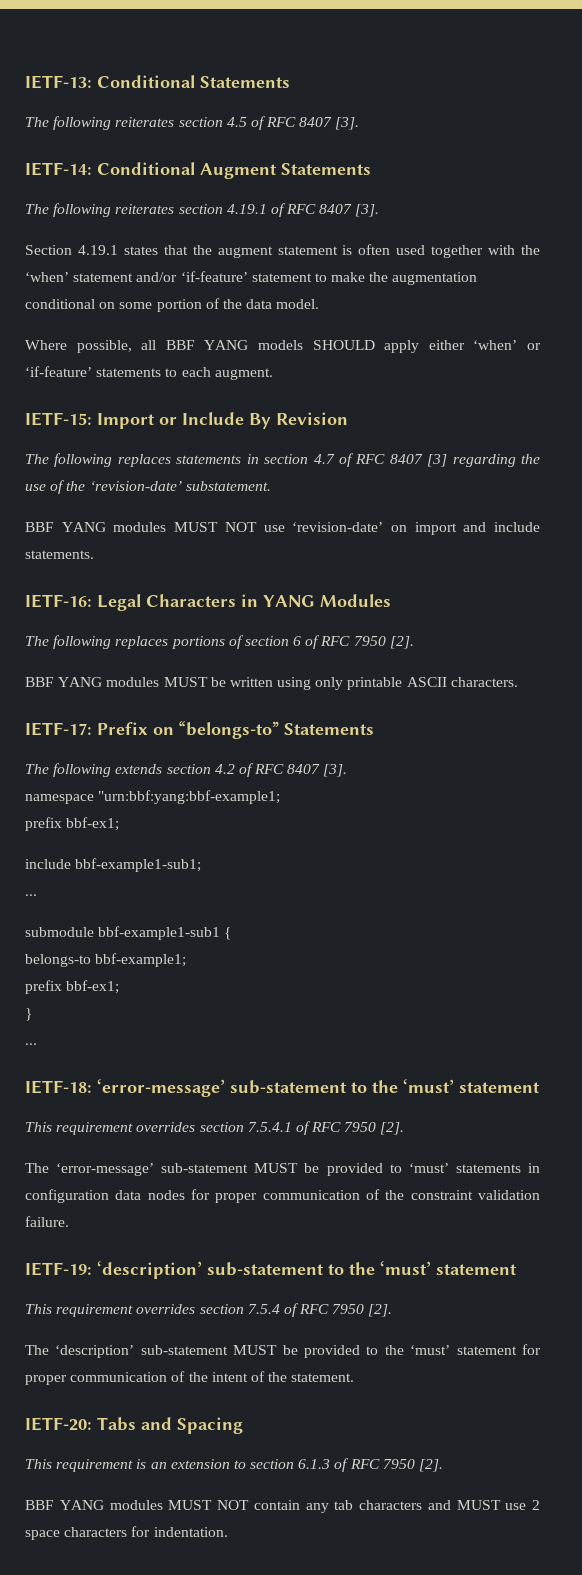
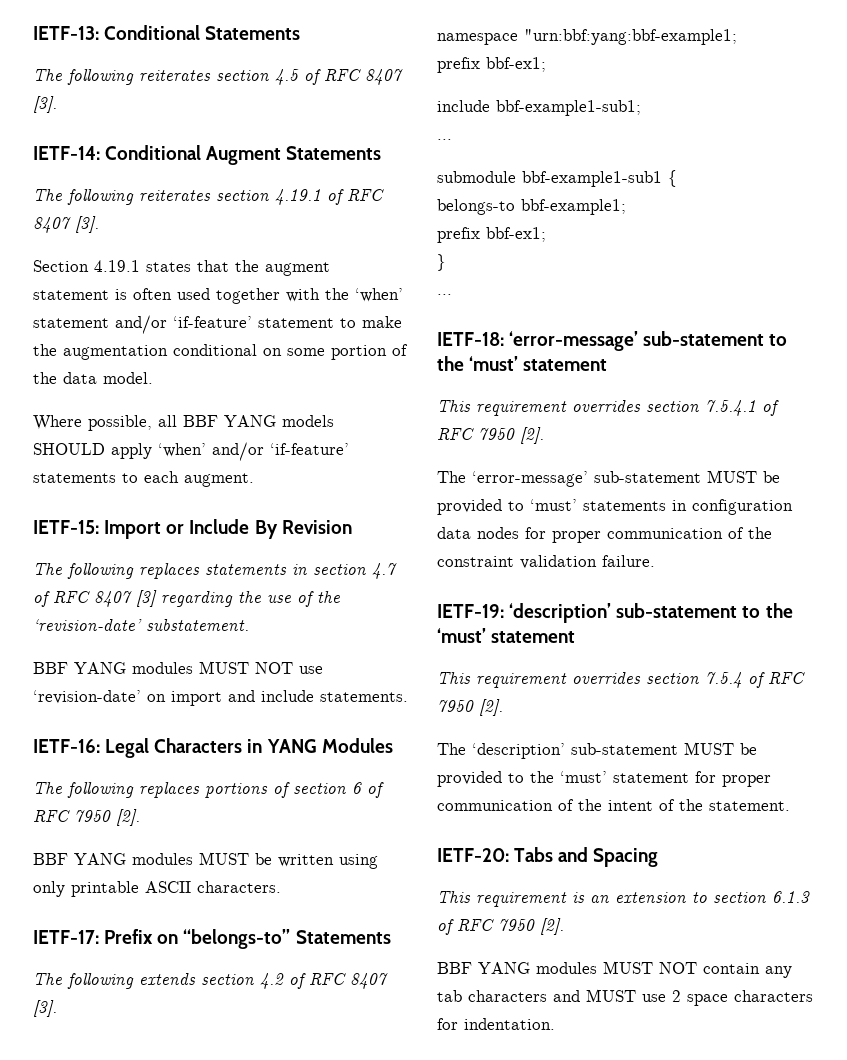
[428,340,542,350] either ‘when’ or -> [158,442,264,461] ‘when’ and/or

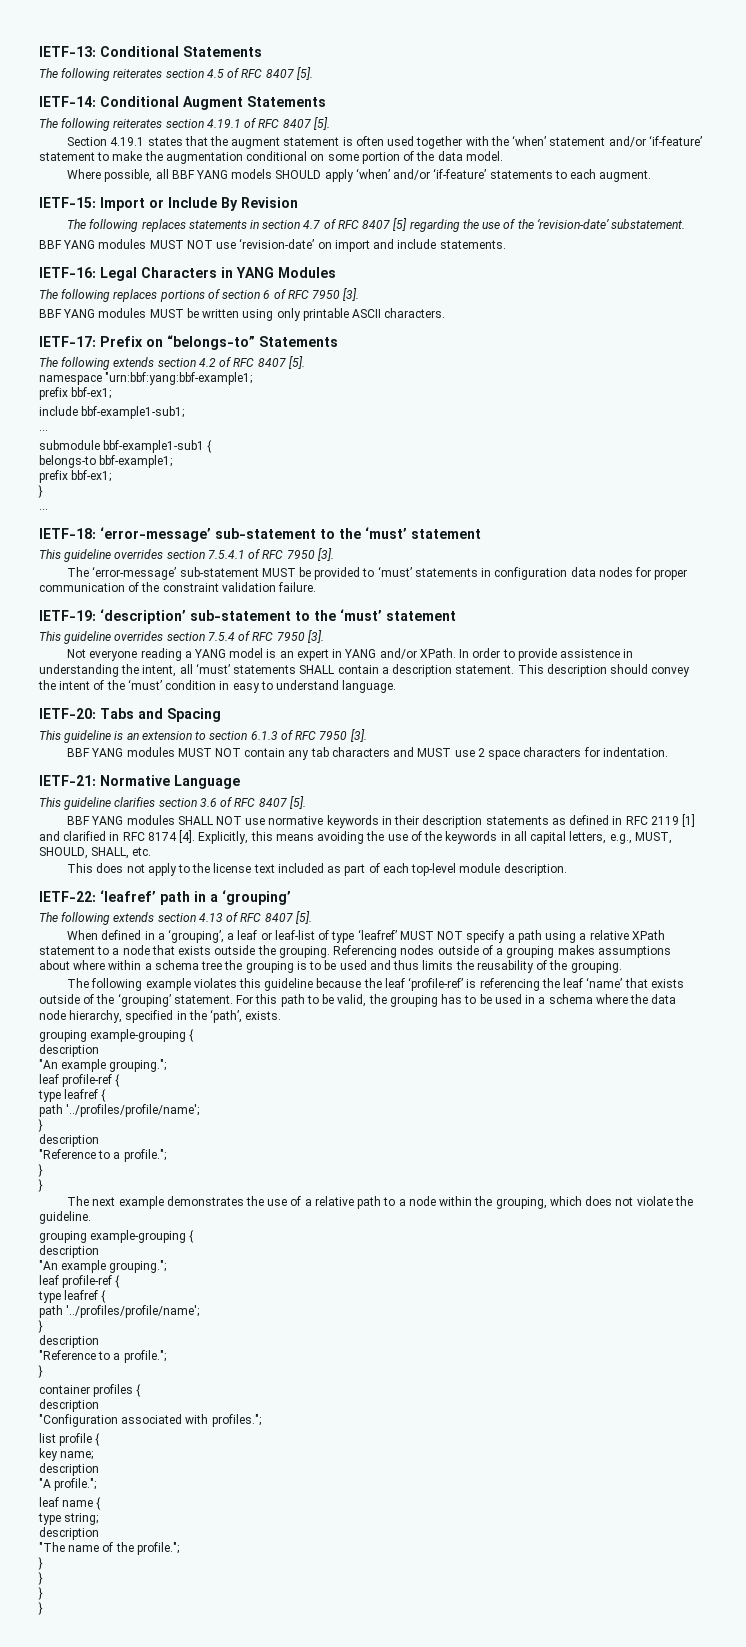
[33,96,57,113] [3]. -> [296,67,313,80] [5].
[75,216,99,233] [3]. -> [313,117,330,130] [5].
[136,590,157,607] [3] -> [393,218,408,231] [5]
[116,809,140,826] [2]. -> [343,288,360,301] [3].
[33,1000,57,1017] [3]. -> [288,356,305,369] [5].
[476,401,567,416] requirement -> [64,549,112,562] guideline
[520,427,544,444] [2]. -> [317,548,334,561] [3].
[476,673,567,688] requirement -> [64,631,112,644] guideline
[479,699,503,716] [437,742,757,759] [437,771,771,787] [437,799,790,811] [2]. // The ‘description’ sub-statement MUST be provided to the ‘must’ statement for proper communication of the intent of the statement. -> [307,630,324,643] [67,648,634,661] [39,663,691,677] [38,679,397,693] [3]. // Not everyone reading a YANG model is an expert in YANG and/or XPath. In order to provide assistence in understanding the intent, all ‘must’ statements SHALL contain a description statement. This description should convey the intent of the ‘must’ condition in easy to understand language.
[476,892,567,907] requirement -> [64,730,112,743] guideline
[540,918,564,935] [2]. -> [350,729,367,742] [3].
(555, 1024) none -> [39,775,240,789] [39,796,306,810] [67,814,696,828] [39,830,672,844] [39,847,152,859] [67,863,567,876] [39,890,291,905] [39,911,312,925] [67,929,665,943] [39,945,671,958] [39,960,622,973] [67,977,684,991] [39,993,677,1007] [39,1009,282,1023] [39,1029,195,1042] [39,1044,99,1057] [39,1059,167,1072] [39,1074,121,1087] [38,1089,107,1102] [39,1104,200,1117] [38,1119,43,1132] [39,1134,99,1147] [39,1149,166,1162] [38,1164,43,1177] [38,1179,43,1192] [67,1196,693,1209] [39,1211,91,1224] [39,1230,195,1243] [39,1245,99,1258] [39,1260,167,1273] [39,1275,121,1288] [38,1290,107,1303] [39,1305,200,1318] [38,1320,43,1333] [39,1335,99,1348] [39,1350,166,1363] [38,1365,43,1378] [39,1384,142,1397] [39,1399,99,1412] [39,1414,261,1427] [39,1433,101,1446] [39,1448,94,1461] [39,1463,99,1476] [39,1478,97,1491] [39,1497,102,1510] [38,1513,99,1525] [39,1527,99,1540] [39,1542,179,1555] [38,1557,43,1570] [38,1572,43,1585] [38,1587,43,1600] [38,1602,43,1615] // IETF-21: Normative Language // This guideline clarifies section 3.6 of RFC 8407 [5]. // BBF YANG modules SHALL NOT use normative keywords in their description statements as defined in RFC 2119 [1] and clarified in RFC 8174 [4]. Explicitly, this means avoiding the use of the keywords in all capital letters, e.g., MUST, SHOULD, SHALL, etc. // This does not apply to the license text included as part of each top-level module description. // IETF-22: ‘leafref’ path in a ‘grouping’ // The following extends section 4.13 of RFC 8407 [5]. // When defined in a ‘grouping’, a leaf or leaf-list of type ‘leafref’ MUST NOT specify a path using a relative XPath statement to a node that exists outside the grouping. Referencing nodes outside of a grouping makes assumptions about where within a schema tree the grouping is to be used and thus limits the reusability of the grouping. // The following example violates this guideline because the leaf ‘profile-ref’ is referencing the leaf ‘name’ that exists outside of the ‘grouping’ statement. For this path to be valid, the grouping has to be used in a schema where the data node hierarchy, specified in the ‘path’, exists. // grouping example-grouping { // description // "An example grouping."; // leaf profile-ref { // type leafref { // path '../profiles/profile/name'; // } // description // "Reference to a profile."; // } // } // The next example demonstrates the use of a relative path to a node within the grouping, which does not violate the guideline. // grouping example-grouping { // description // "An example grouping."; // leaf profile-ref { // type leafref { // path '../profiles/profile/name'; // } // description // "Reference to a profile."; // } // container profiles { // description // "Configuration associated with profiles."; // list profile { // key name; // description // "A profile."; // leaf name { // type string; // description // "The name of the profile."; // } // } // } // }

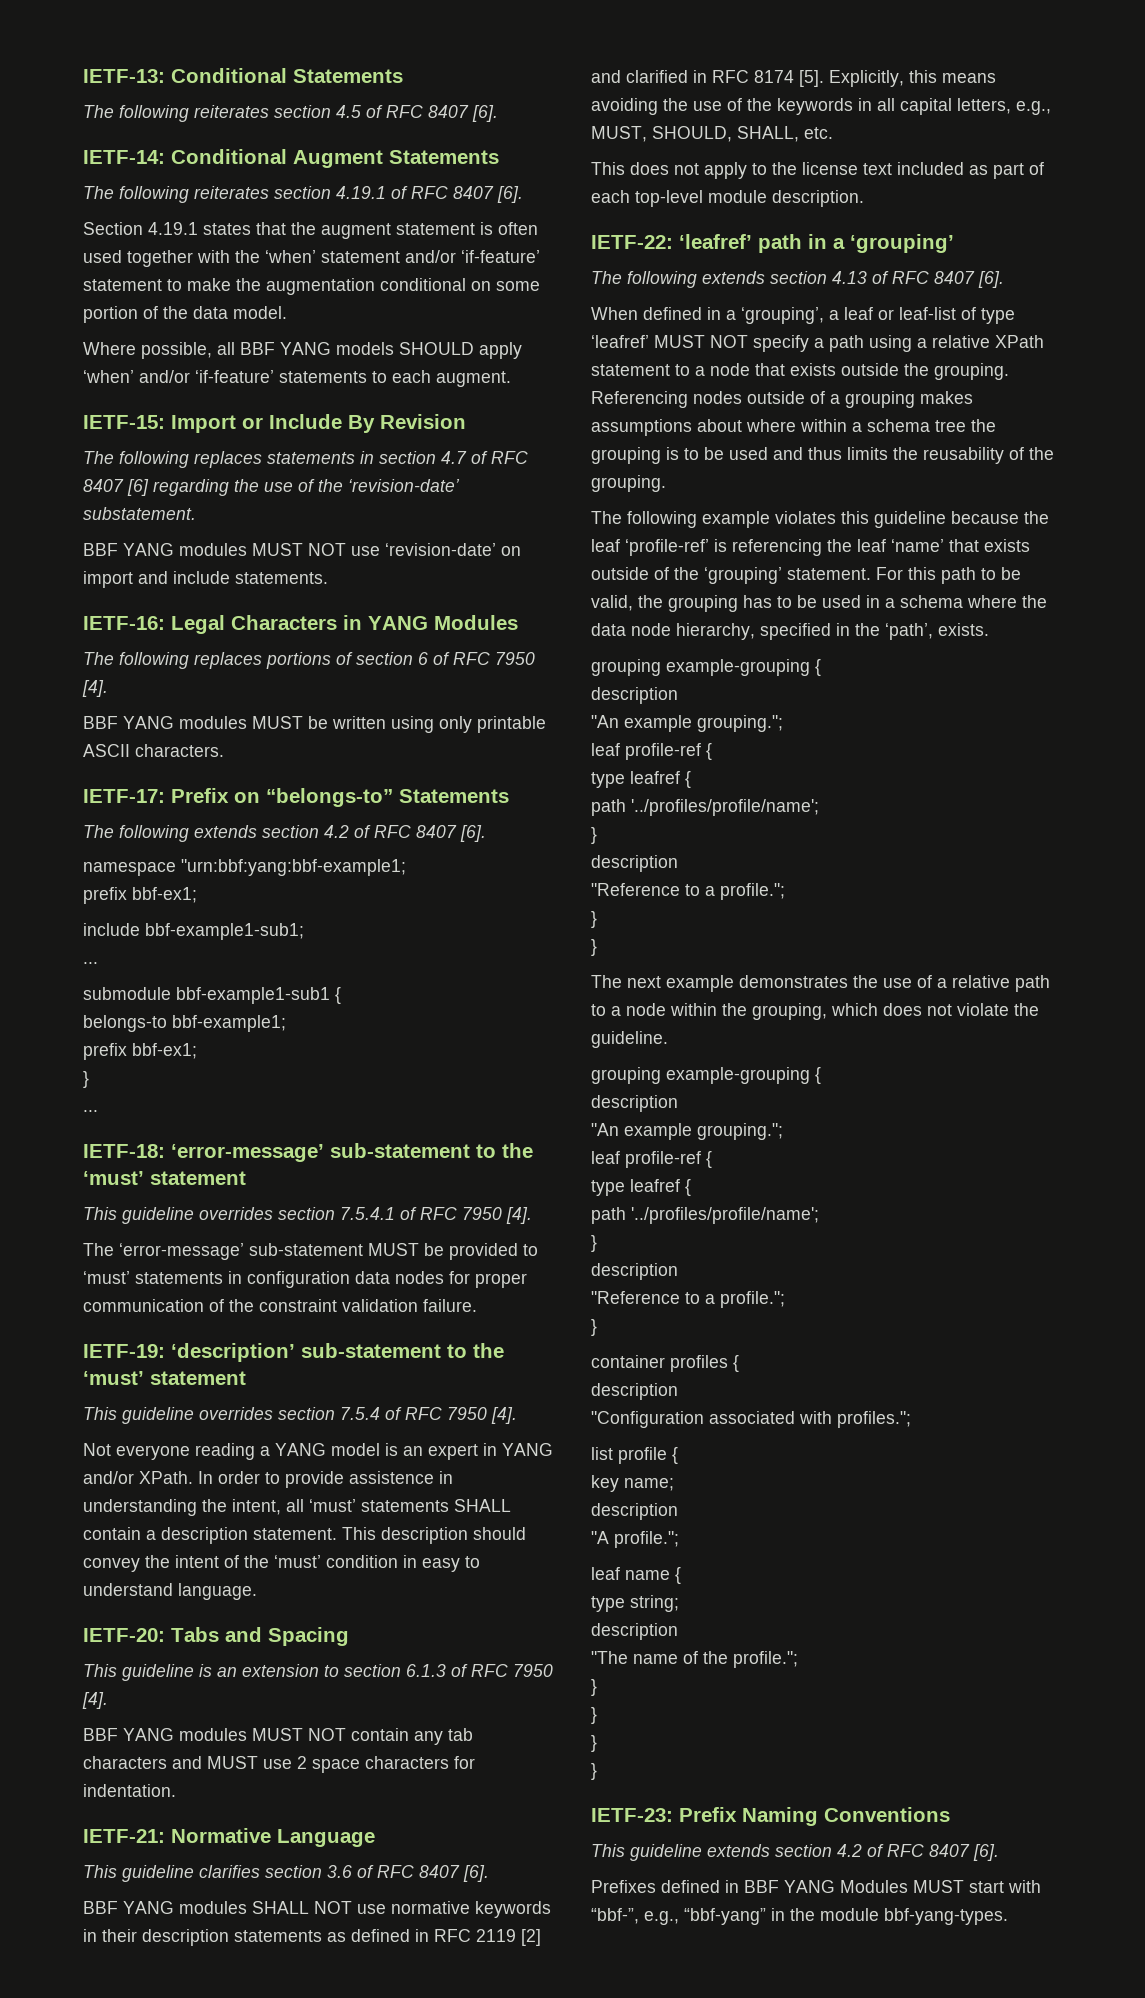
[296,67,313,80] [5]. -> [472,105,498,122] [6].
[313,117,330,130] [5]. -> [497,186,523,203] [6].
[393,218,408,231] [5] -> [127,479,149,496] [6]
[343,288,360,301] [3]. -> [82,680,108,697] [4].
[288,356,305,369] [5]. -> [460,825,486,842] [6].
[317,548,334,561] [3]. -> [506,1207,532,1224] [4].
[307,630,324,643] [3]. -> [491,1407,517,1424] [4].
[350,729,367,742] [3]. -> [82,1692,108,1709] [4].
[289,796,306,809] [5]. -> [463,1865,489,1882] [6].
[682,814,696,827] [1] -> [521,1929,541,1946] [2]
[179,830,196,843] [4]. -> [799,70,824,87] [5].
[295,911,312,924] [5]. -> [978,271,1004,288] [6].
(43, 1608) none -> [591,1807,950,1826] [591,1844,999,1861] [591,1880,1041,1893] [591,1908,1008,1925] // IETF-23: Prefix Naming Conventions // This guideline extends section 4.2 of RFC 8407 [6]. // Prefixes defined in BBF YANG Modules MUST start with “bbf-”, e.g., “bbf-yang” in the module bbf-yang-types.

